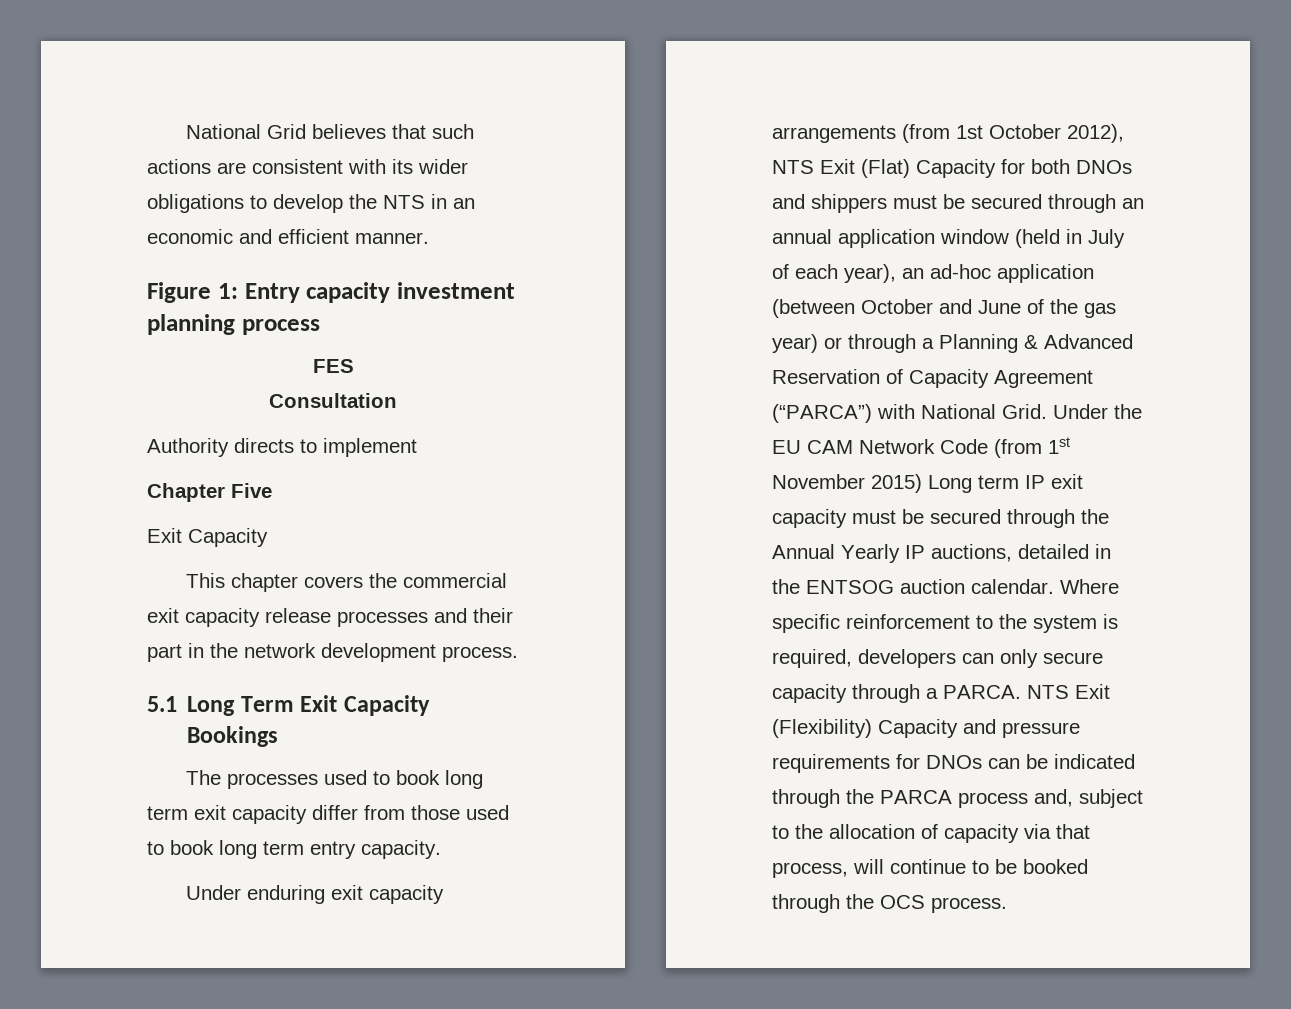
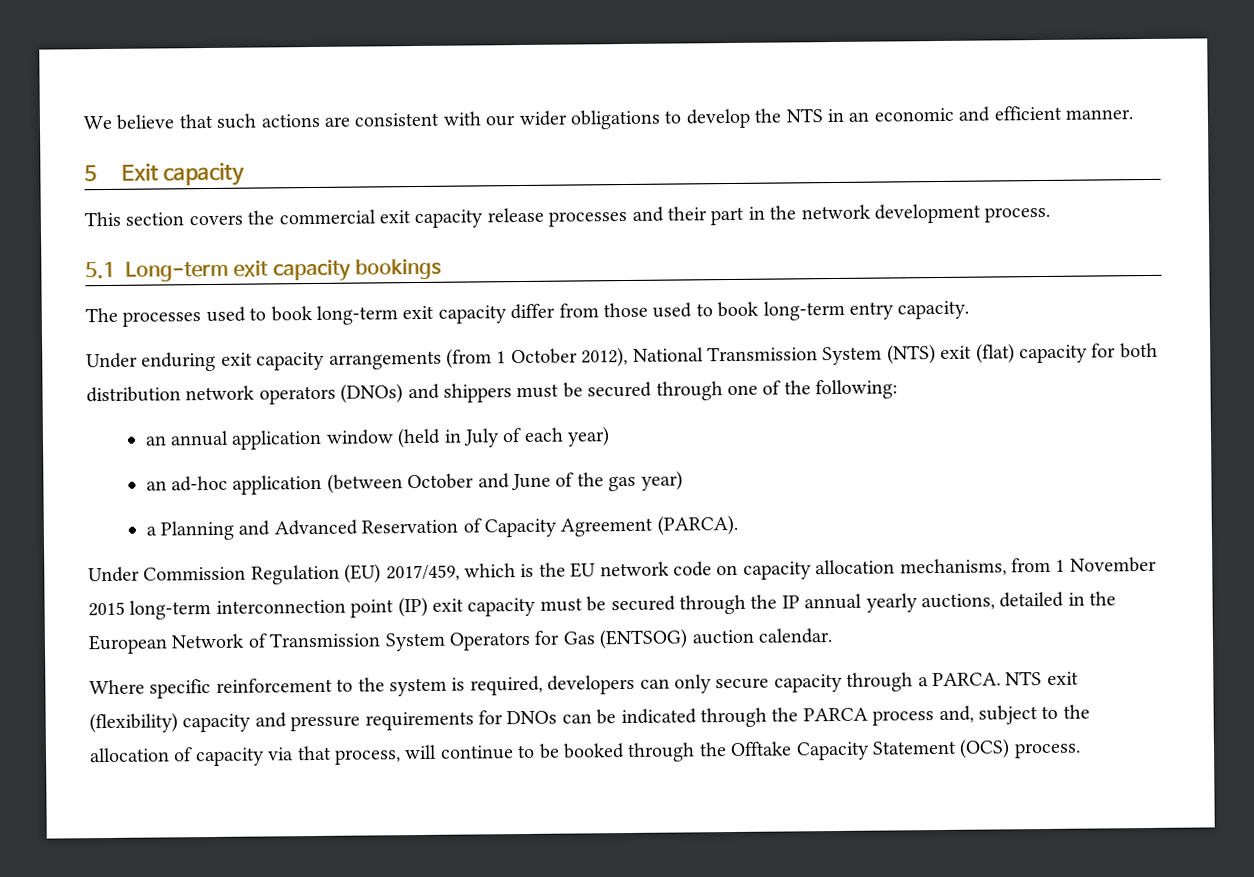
[185,124,386,139] National Grid believes -> [83,114,176,130] We believe
[392,159,413,174] its -> [485,115,516,127] our
[147,282,515,303] [147,314,320,335] [312,359,354,373] [269,393,397,408] [147,438,417,457] [147,483,272,502] [147,528,268,547] Figure 1: Entry capacity investment planning process // FES // Consultation // Authority directs to implement // Chapter Five // Exit Capacity -> [84,162,246,187] 5 Exit capacity
[230,573,298,592] chapter -> [125,212,185,226] section
[187,695,430,716] [187,726,279,747] Long Term Exit Capacity Bookings -> [125,258,443,282] Long-term exit capacity bookings
[444,770,483,789] [147,806,188,820] long term -> [316,305,398,325] long-term
[219,840,304,859] long term -> [762,300,845,321] long-term
[956,125,983,139] 1st -> [496,351,507,364] 1
[772,159,1132,178] NTS Exit (Flat) Capacity for both DNOs -> [632,342,1158,366] [86,383,404,405] National Transmission System (NTS) exit (flat) capacity for both distribution network operators (DNOs)
(1116, 203) none -> [726,379,899,400] one of the following: //
[844,264,896,283] year), -> [567,426,611,447] year) //
[824,334,916,353] or through -> (683, 480) //
[1024,335,1038,349] & -> [238,520,271,536] and
[772,404,1142,423] [772,437,1070,458] [772,474,1045,493] (“PARCA”) with National Grid. Under the EU CAM Network Code (from 1st November 2015) Long term IP -> [656,514,738,536] [88,556,1157,585] [88,596,428,620] (PARCA). // Under Commission Regulation (EU) 2017/459, which is the EU network code on capacity allocation mechanisms, from 1 November 2015 long-term interconnection point (IP)
[772,544,925,563] Annual Yearly IP -> [781,593,918,613] IP annual yearly
[806,580,894,594] ENTSOG -> [88,628,689,655] European Network of Transmission System Operators for Gas (ENTSOG)
(1054, 586) none -> (832, 636) //
[1075,684,1110,699] [772,719,958,738] Exit (Flexibility) Capacity -> [1046,671,1079,685] [89,712,252,734] exit (flexibility) capacity
[880,895,925,909] OCS -> [730,738,1011,761] Offtake Capacity Statement (OCS)

